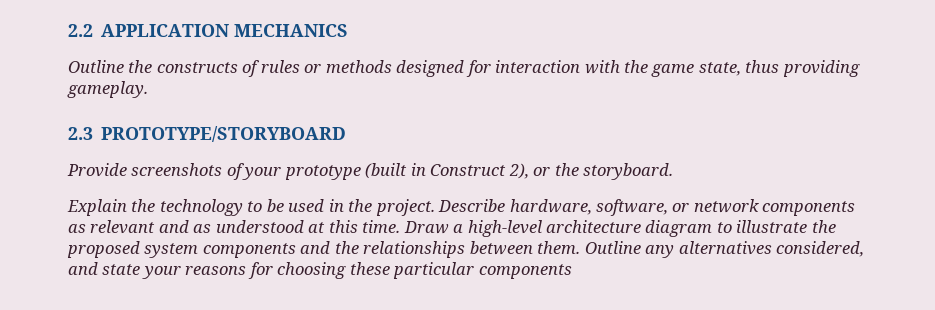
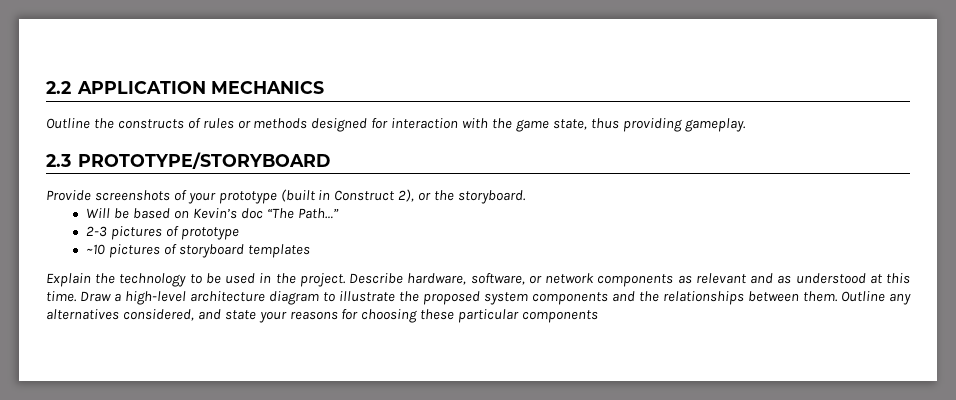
(674, 171) none -> [86,208,339,219] [86,226,239,240] [86,244,310,258] // Will be based on Kevin’s doc “The Path…” // 2-3 pictures of prototype // ~10 pictures of storyboard templates

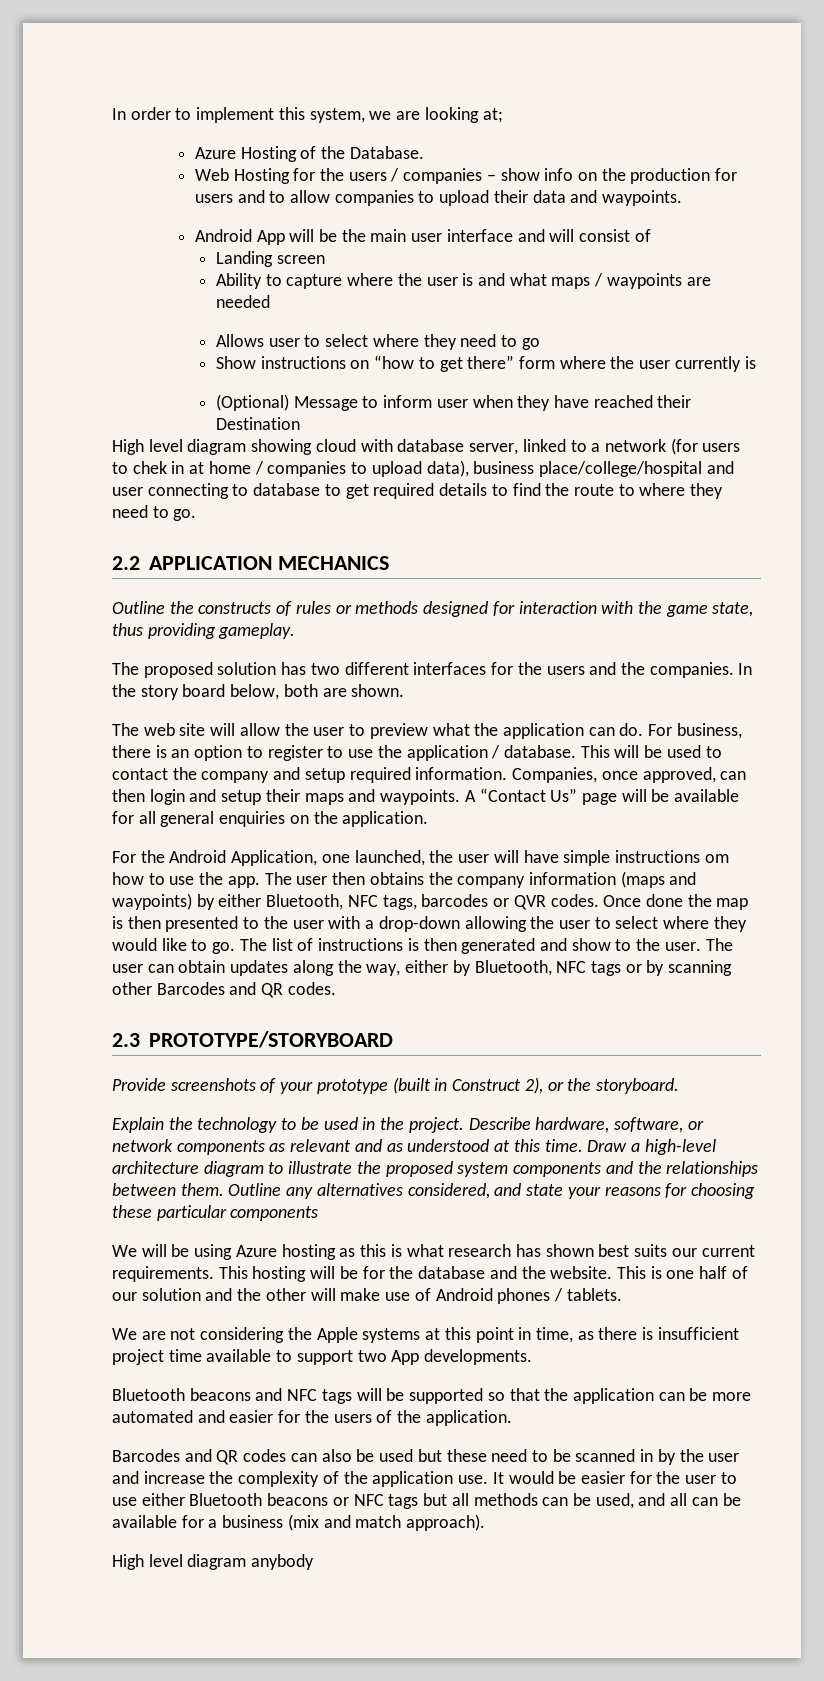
(46, 87) none -> [112,107,503,123] [194,146,424,162] [194,168,738,184] [194,190,683,206] [194,229,651,245] [215,251,325,267] [215,273,711,289] [215,295,270,308] [215,334,540,350] [215,355,756,372] [215,394,692,411] [215,417,300,430] [112,438,741,455] [112,460,734,477] [112,483,724,499] [112,505,197,521] In order to implement this system, we are looking at; // Azure Hosting of the Database. // Web Hosting for the users / companies – show info on the production for users and to allow companies to upload their data and waypoints. // Android App will be the main user interface and will consist of // Landing screen // Ability to capture where the user is and what maps / waypoints are needed // Allows user to select where they need to go // Show instructions on “how to get there” form where the user currently is // (Optional) Message to inform user when they have reached their Destination // High level diagram showing cloud with database server, linked to a network (for users to chek in at home / companies to upload data), business place/college/hospital and user connecting to database to get required details to find the route to where they need to go. //
(746, 125) none -> [112,662,753,678] [112,684,405,700] [112,723,742,739] [112,745,722,761] [112,767,747,783] [112,788,740,805] [112,811,429,827] [112,850,729,866] [112,871,697,888] [112,893,749,910] [112,916,747,932] [112,938,733,954] [112,960,733,976] [112,982,336,998] // The proposed solution has two different interfaces for the users and the companies. In the story board below, both are shown. // The web site will allow the user to preview what the application can do. For business, there is an option to register to use the application / database. This will be used to contact the company and setup required information. Companies, once approved, can then login and setup their maps and waypoints. A “Contact Us” page will be available for all general enquiries on the application. // For the Android Application, one launched, the user will have simple instructions om how to use the app. The user then obtains the company information (maps and waypoints) by either Bluetooth, NFC tags, barcodes or QVR codes. Once done the map is then presented to the user with a drop-down allowing the user to select where they would like to go. The list of instructions is then generated and show to the user. The user can obtain updates along the way, either by Bluetooth, NFC tags or by scanning other Barcodes and QR codes.
[86,208,339,219] [86,226,239,240] [86,244,310,258] // Will be based on Kevin’s doc “The Path…” // 2-3 pictures of prototype // ~10 pictures of storyboard templates -> (679, 1086) none
(599, 316) none -> [112,1244,755,1260] [112,1266,748,1282] [112,1288,622,1304] [112,1327,739,1343] [112,1349,533,1365] [112,1388,752,1404] [112,1410,512,1426] [112,1449,740,1465] [112,1471,737,1487] [112,1493,741,1509] [112,1514,486,1531] [112,1554,315,1570] // We will be using Azure hosting as this is what research has shown best suits our current requirements. This hosting will be for the database and the website. This is one half of our solution and the other will make use of Android phones / tablets. // We are not considering the Apple systems at this point in time, as there is insufficient project time available to support two App developments. // Bluetooth beacons and NFC tags will be supported so that the application can be more automated and easier for the users of the application. // Barcodes and QR codes can also be used but these need to be scanned in by the user and increase the complexity of the application use. It would be easier for the user to use either Bluetooth beacons or NFC tags but all methods can be used, and all can be available for a business (mix and match approach). // High level diagram anybody

